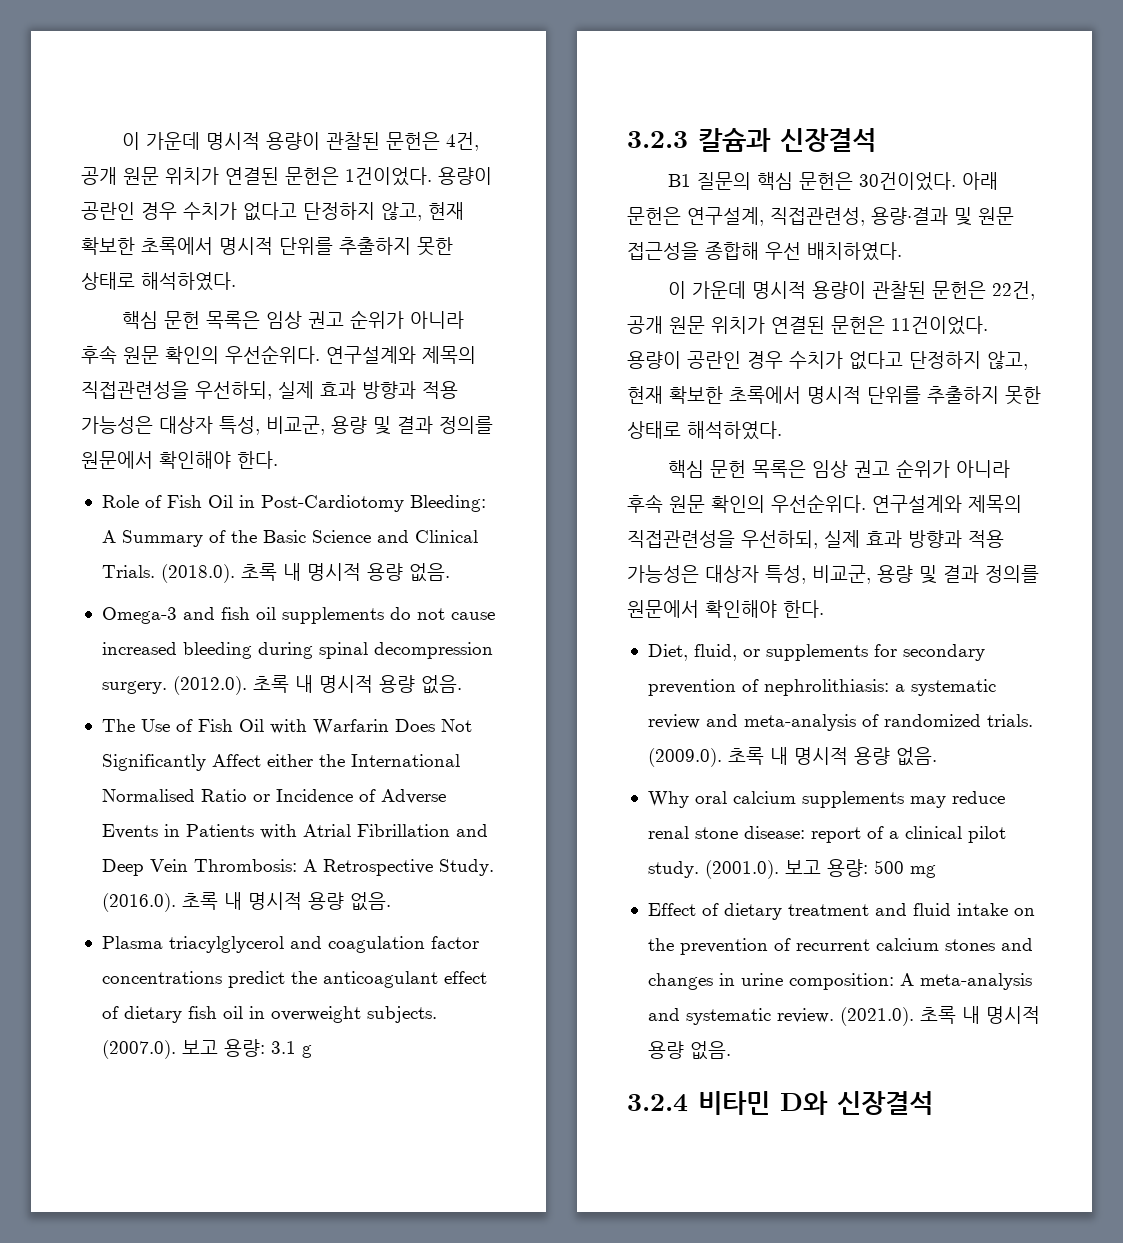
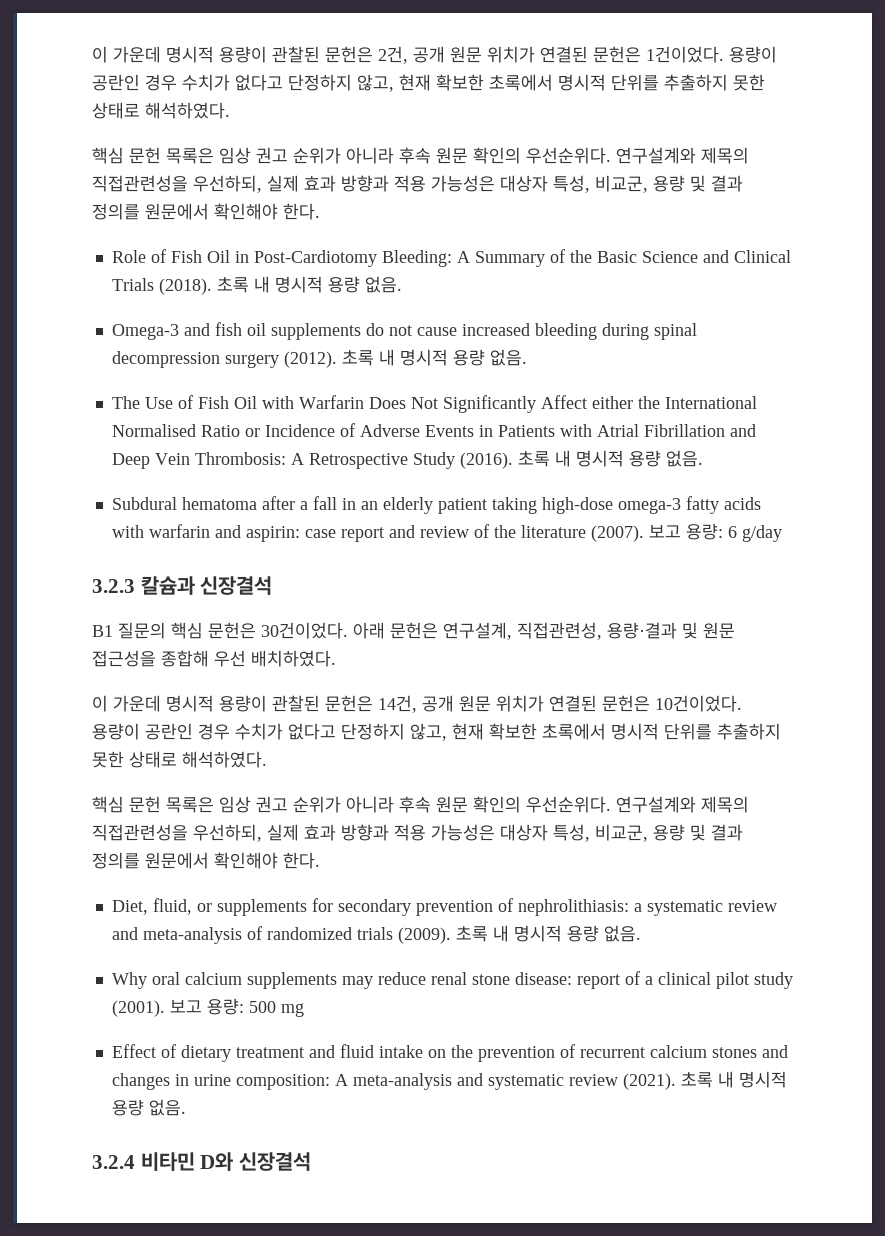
[122,132,480,151] 이 가운데 명시적 용량이 관찰된 문헌은 4건, -> [92,46,408,64] 이 가운데 명시적 용량이 관찰된 문헌은 2건,
[101,564,235,583] Trials. (2018.0). -> [111,278,212,295] Trials (2018).
[101,676,247,695] surgery. (2012.0). -> [224,351,337,368] surgery (2012).
[438,859,494,876] [101,892,391,912] [101,936,479,953] [101,971,487,988] [101,1006,437,1023] [101,1039,312,1059] Study. (2016.0). 초록 내 명시적 용량 없음. // Plasma triacylglycerol and coagulation factor concentrations predict the anticoagulant effect of dietary fish oil in overweight subjects. (2007.0). 보고 용량: 3.1 g -> [412,450,703,469] [111,496,761,514] [111,523,782,542] Study (2016). 초록 내 명시적 용량 없음. // Subdural hematoma after a fall in an elderly patient taking high-dose omega-3 fatty acids with warfarin and aspirin: case report and review of the literature (2007). 보고 용량: 6 g/day
[992,281,1036,300] [627,316,988,335] 22건, 공개 원문 위치가 연결된 문헌은 11건이었다. -> [378,695,742,713] 14건, 공개 원문 위치가 연결된 문헌은 10건이었다.
[986,714,1033,727] [647,748,722,767] trials. (2009.0). -> [356,927,451,944] trials (2009).
[647,860,779,879] study. (2001.0). -> [753,972,793,989] [111,1000,165,1017] study (2001).
[776,1007,914,1026] review. (2021.0). -> [568,1073,676,1090] review (2021).

